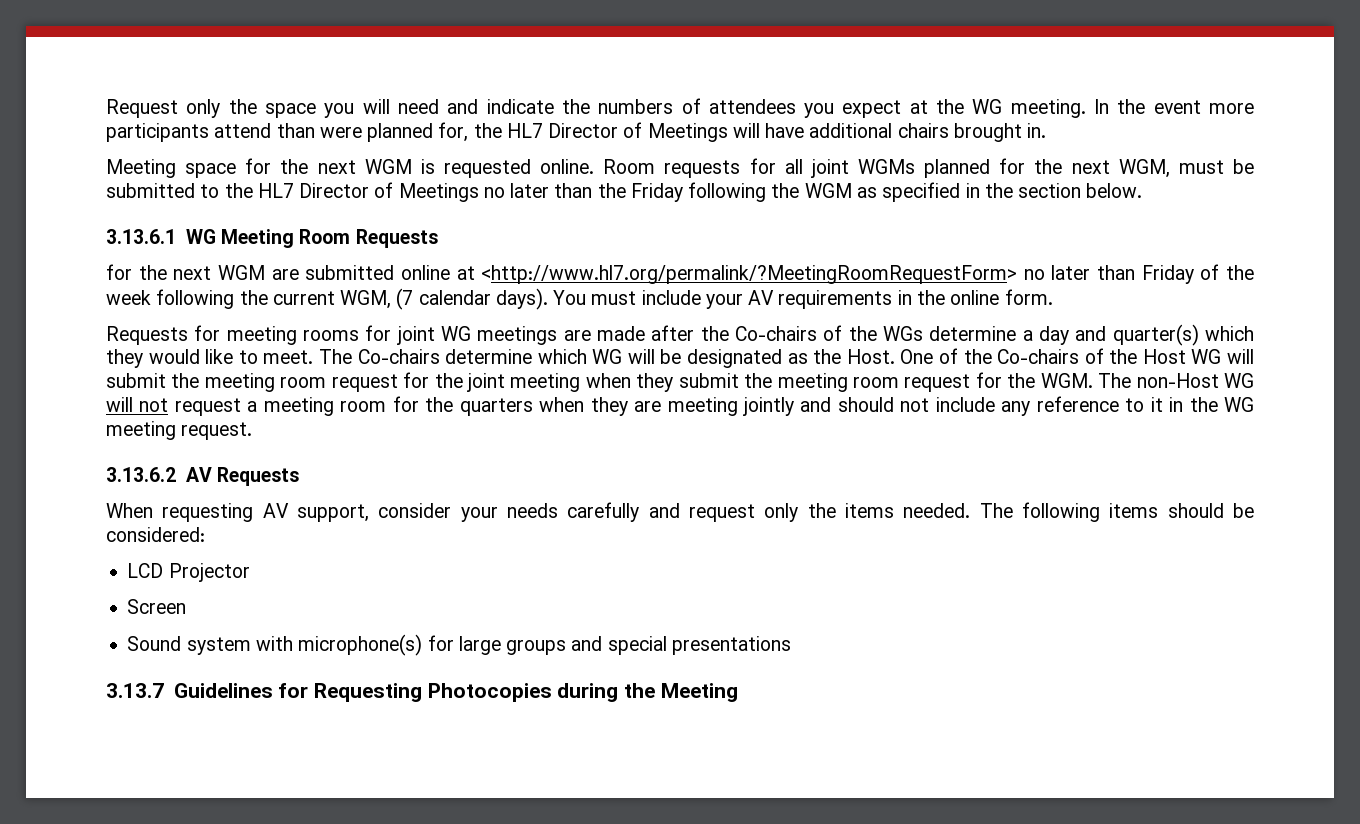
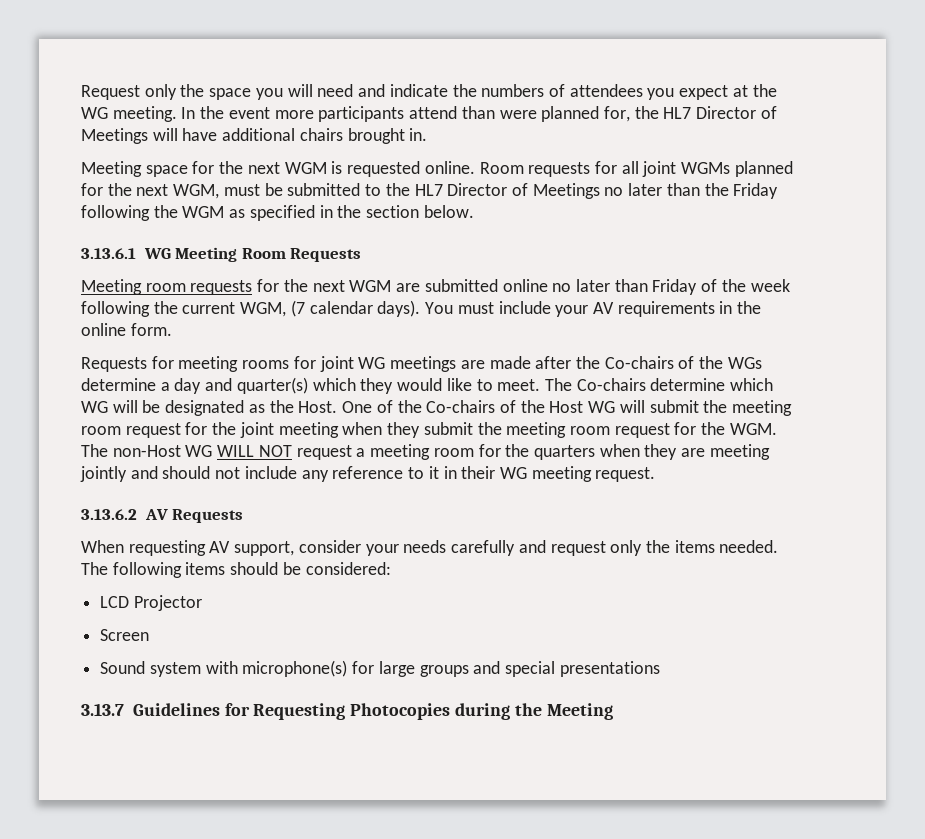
(438, 238) none -> [81,279,253,295] Meeting room requests
[456,265,1018,284] at <http://www.hl7.org/permalink/?MeetingRoomRequestForm> -> (548, 285) none
[106,397,169,412] will not -> [217,445,292,457] WILL NOT
[1189,397,1218,412] the -> [461,466,496,479] their

